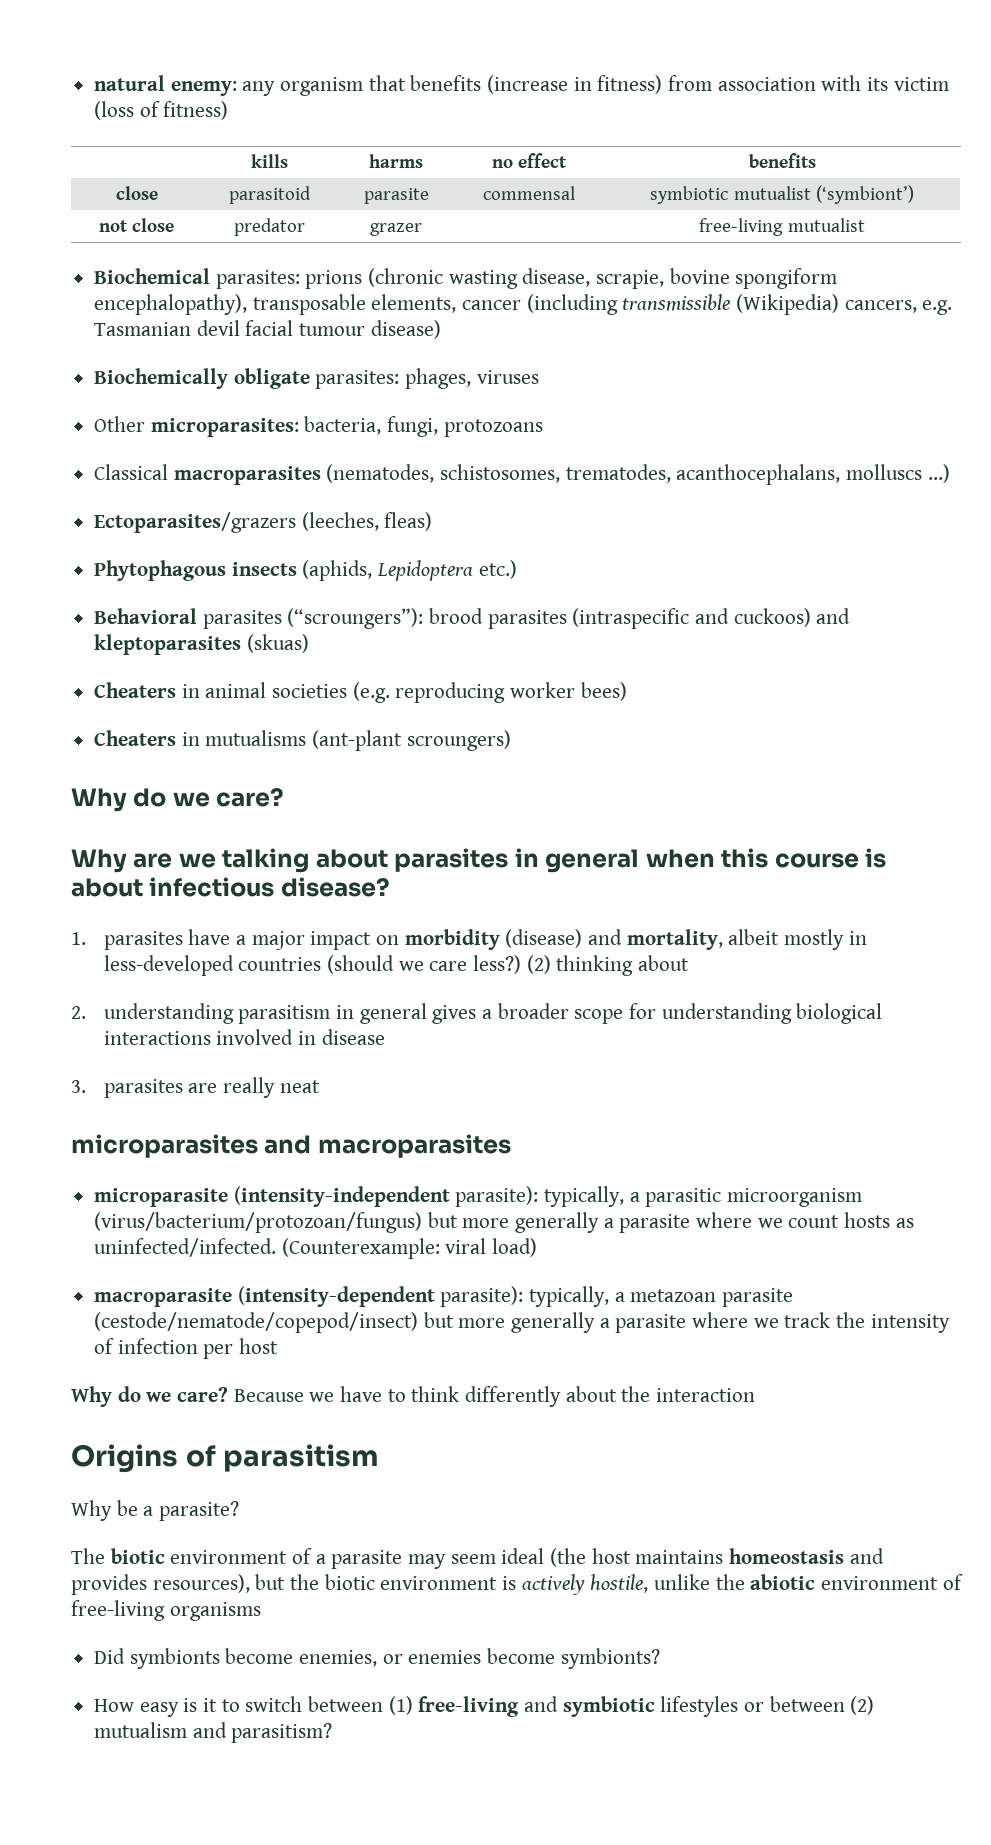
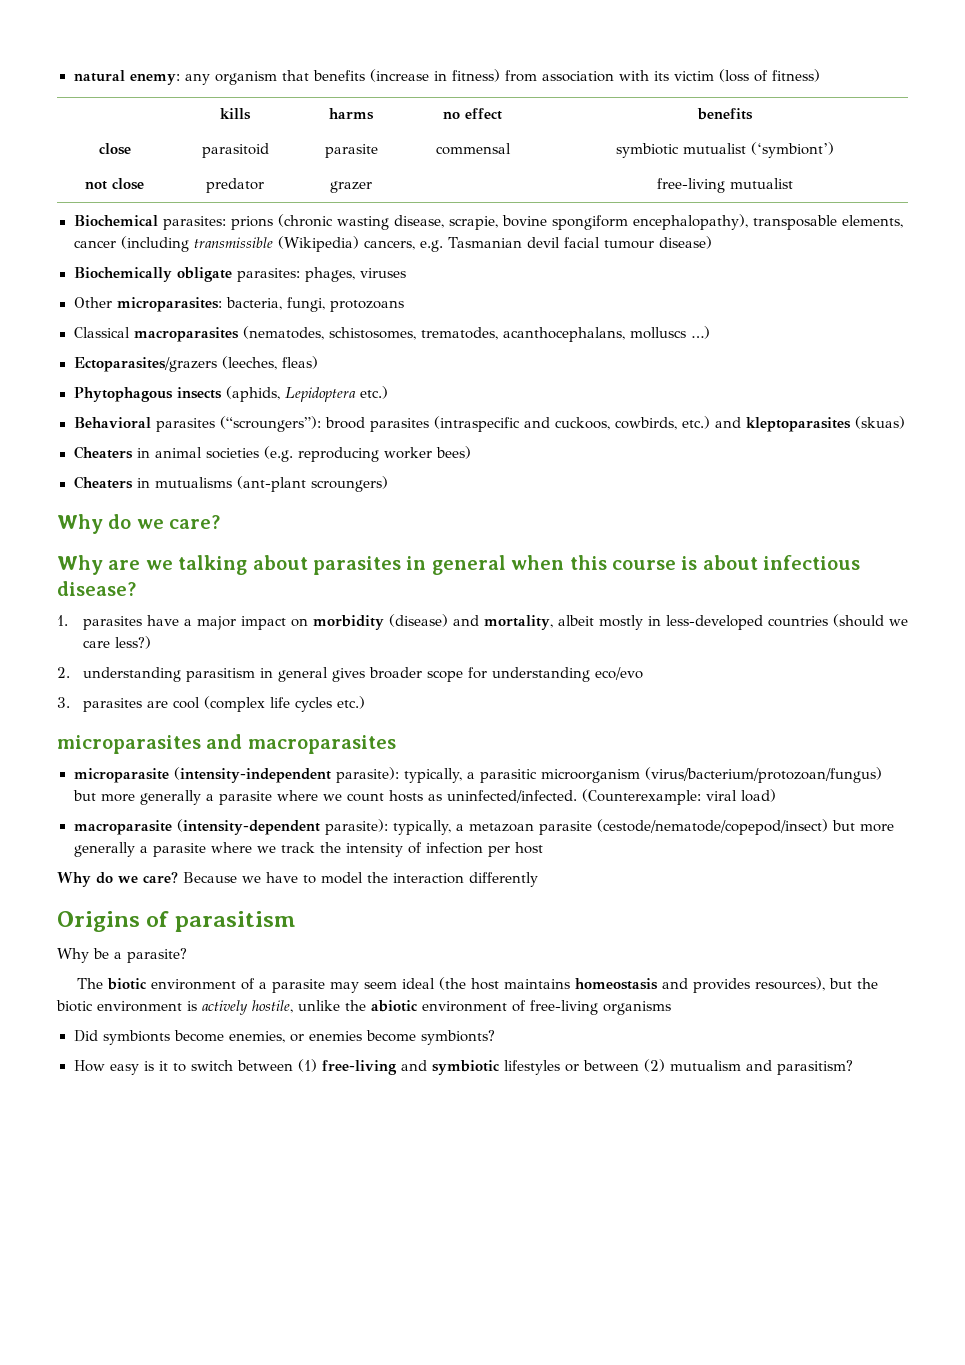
[733,608,811,627] cuckoos) -> [554,416,710,430] cuckoos, cowbirds, etc.)
[526,955,690,976] (2) thinking about -> (151, 642) none
[482,1009,493,1019] a -> (365, 675) none
[796,1003,883,1024] [103,1029,385,1045] [71,1077,320,1098] biological interactions involved in disease // 3. parasites are really neat -> [594,667,643,680] [57,696,365,712] eco/evo // 3. parasites are cool (complex life cycles etc.)
[411,1386,617,1407] think differently about -> [321,872,363,884] model
(756, 1395) none -> [469,872,538,887] differently

